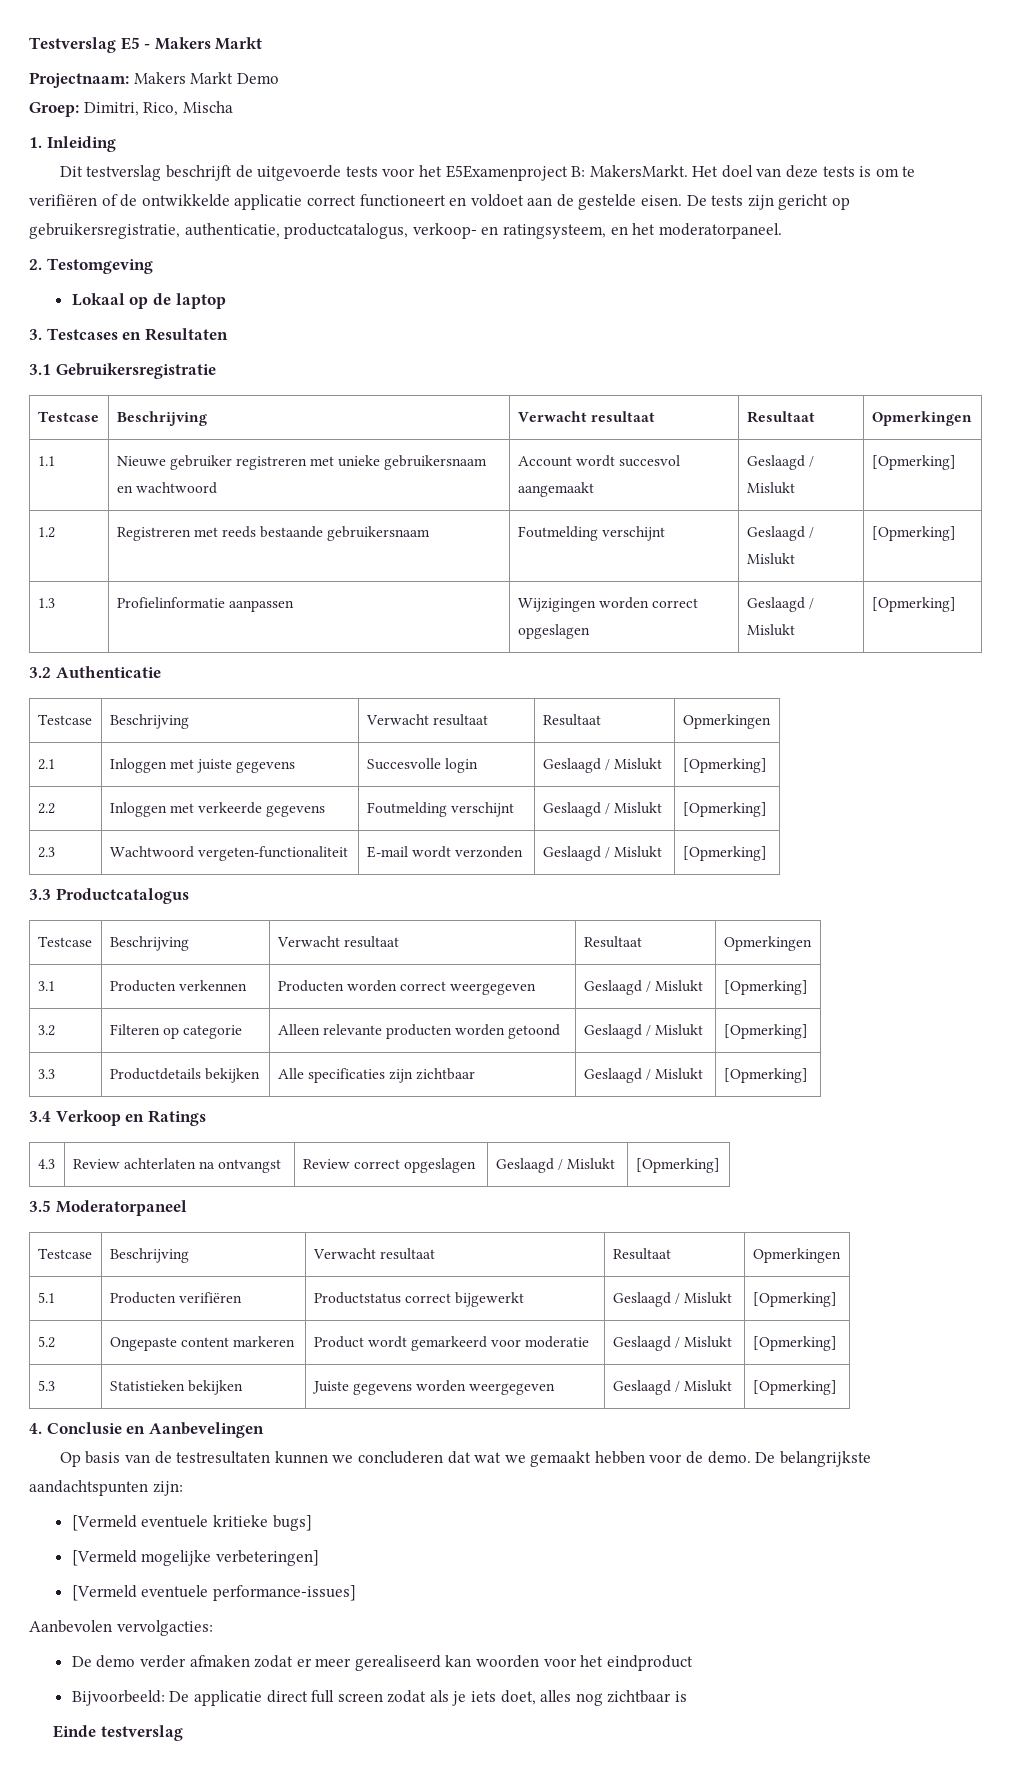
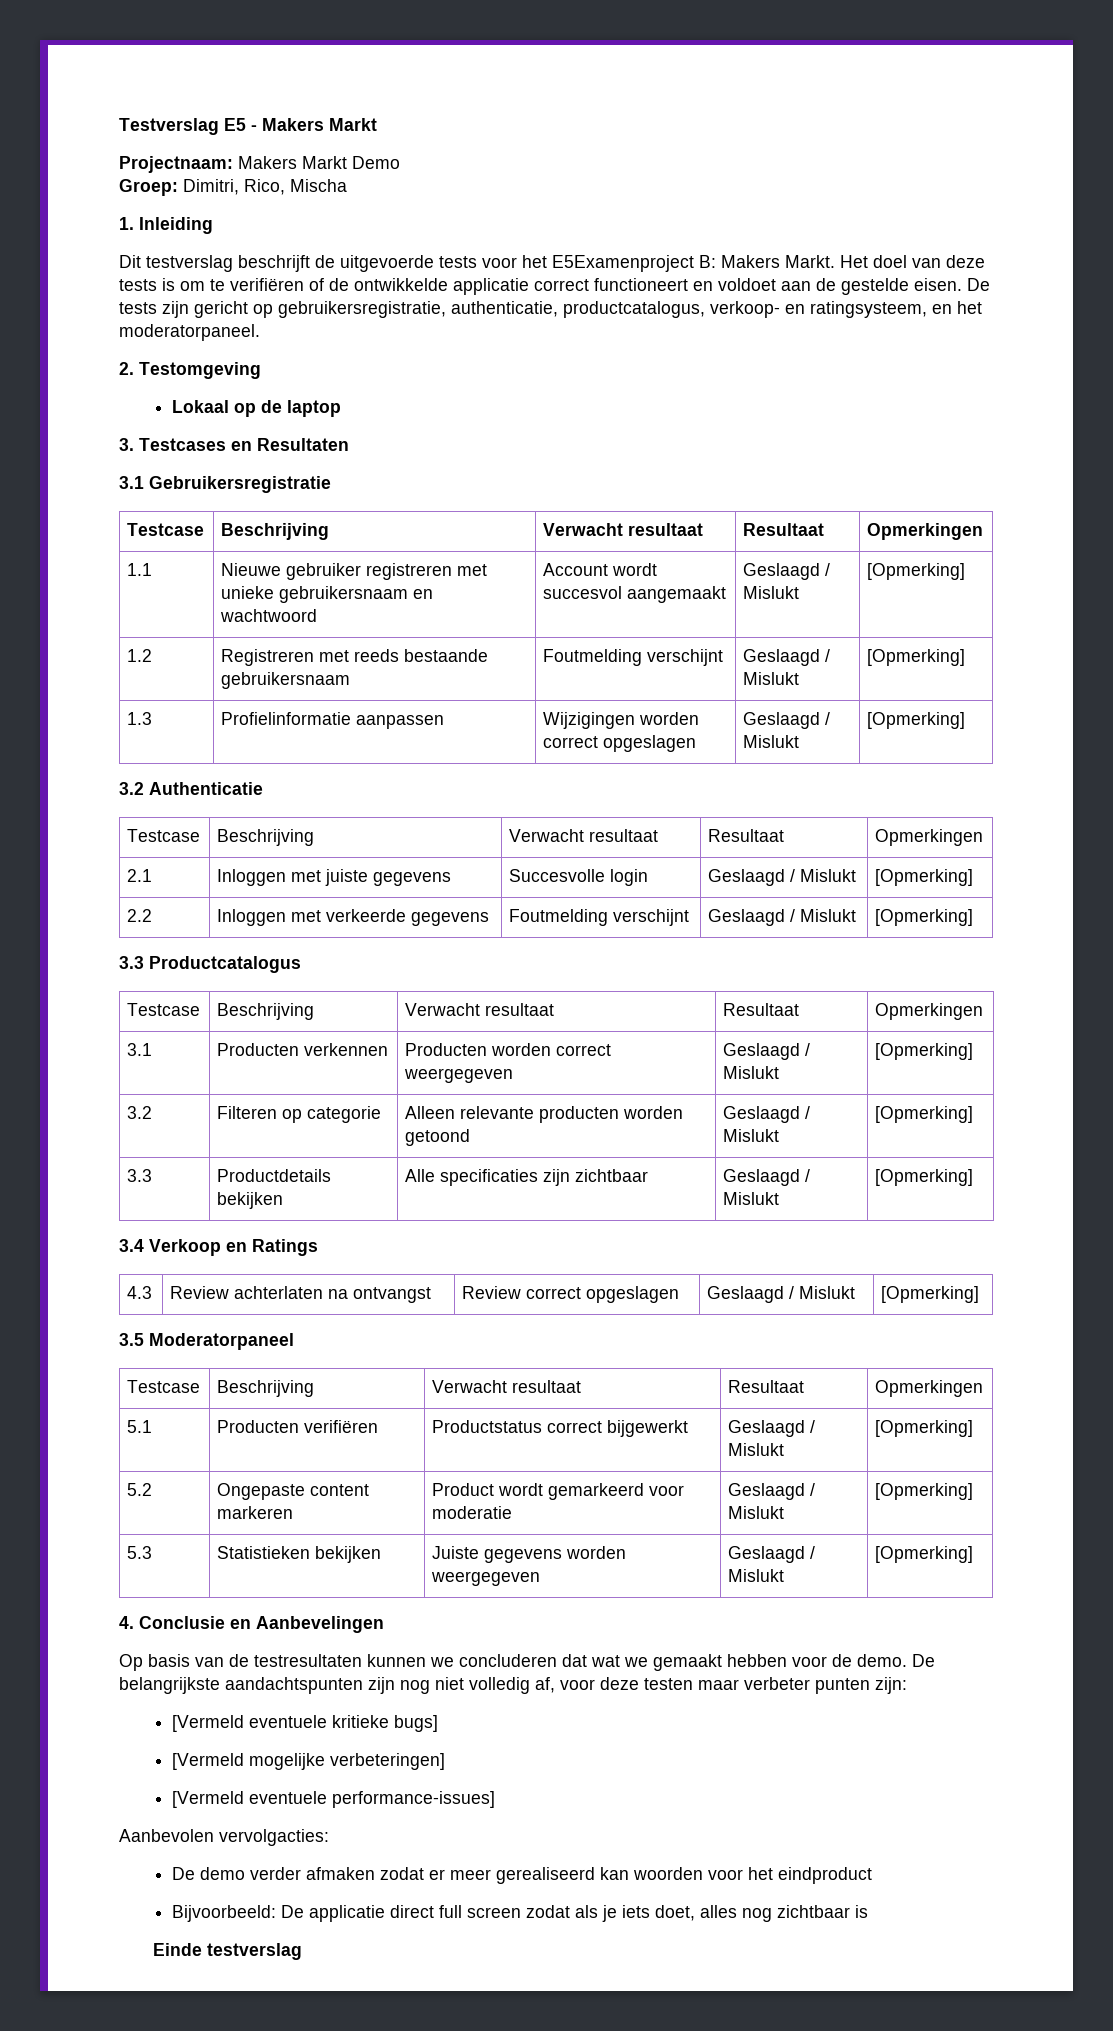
[589,165,688,177] MakersMarkt. -> [721,255,835,268] Makers Markt.
[37,847,55,858] [109,846,348,861] [366,846,523,858] [542,846,662,861] [682,846,767,861] // 2.3 | Wachtwoord vergeten-functionaliteit | E-mail wordt verzonden | Geslaagd / Mislukt | [Opmerking] -> (974, 917) none
(148, 1488) none -> [368,1677,870,1694] zijn nog niet volledig af, voor deze testen maar verbeter punten

